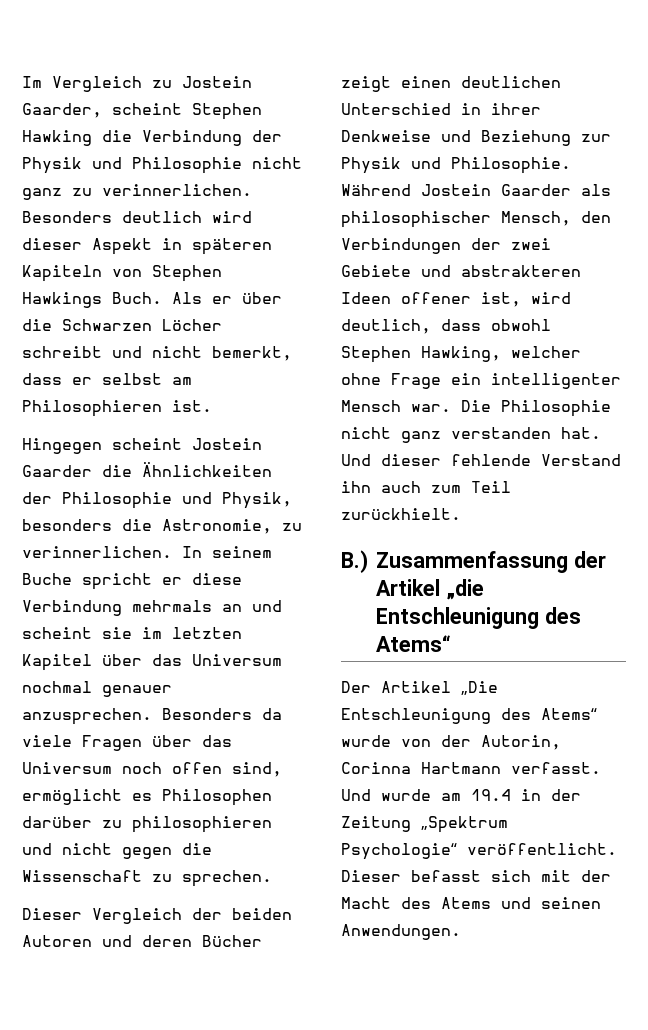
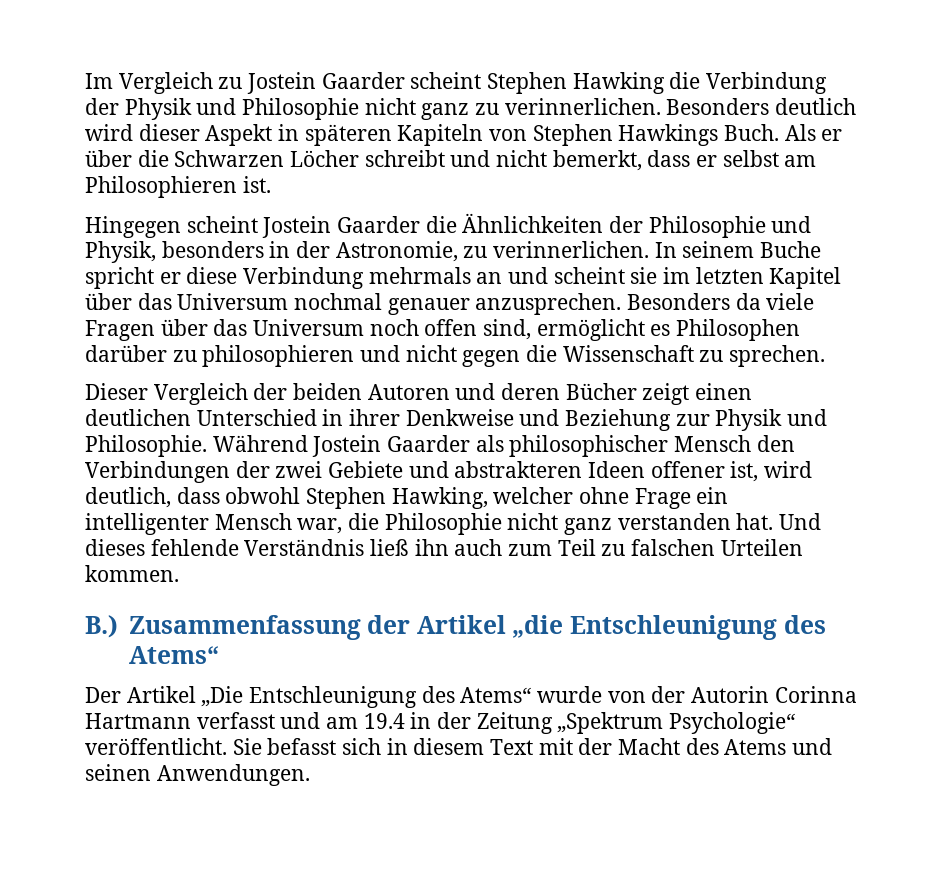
[22,103,102,118] Gaarder, -> [321,72,405,89] Gaarder
[122,519,152,531] die -> [269,241,331,258] in der
[501,211,571,226] Mensch, -> [674,435,752,452] Mensch
[411,400,491,412] war. Die -> [297,513,380,534] war, die
[381,454,621,466] [341,481,511,493] [341,508,461,520] dieser fehlende Verstand ihn auch zum Teil zurückhielt. -> [85,539,803,556] [85,565,179,582] dieses fehlende Verständnis ließ ihn auch zum Teil zu falschen Urteilen kommen.
[481,735,561,750] Autorin, -> [691,686,770,703] Autorin
[511,762,601,774] [341,789,431,801] verfasst. Und wurde -> [196,712,321,729] verfasst und
[341,870,401,882] Dieser -> [232,738,262,755] Sie
(531, 876) none -> [386,738,534,755] in diesem Text

